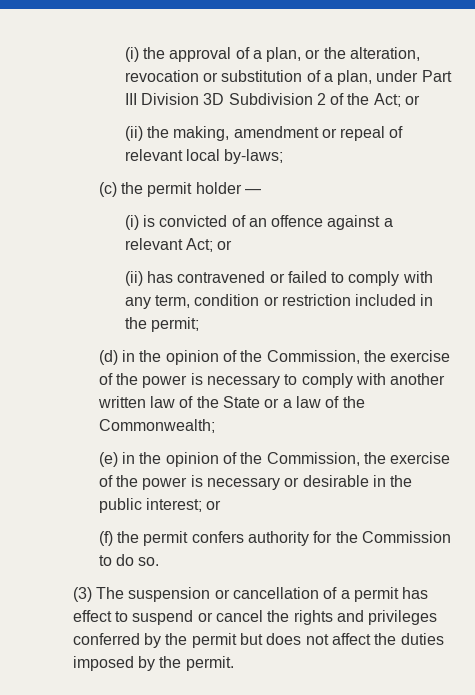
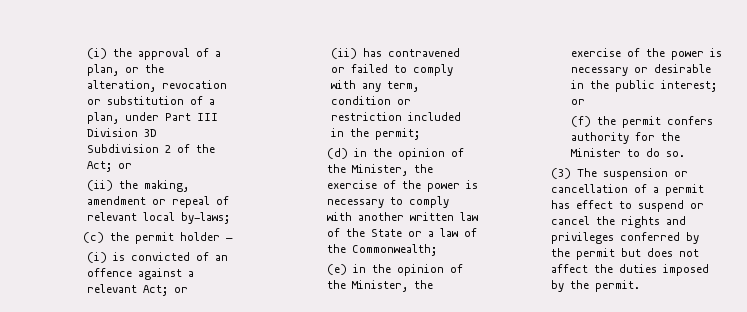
[266,350,360,364] Commission, -> [351,164,408,176] Minister,
[266,452,360,466] Commission, -> [351,280,408,292] Minister,
[361,531,451,543] Commission -> [570,148,621,157] Minister

